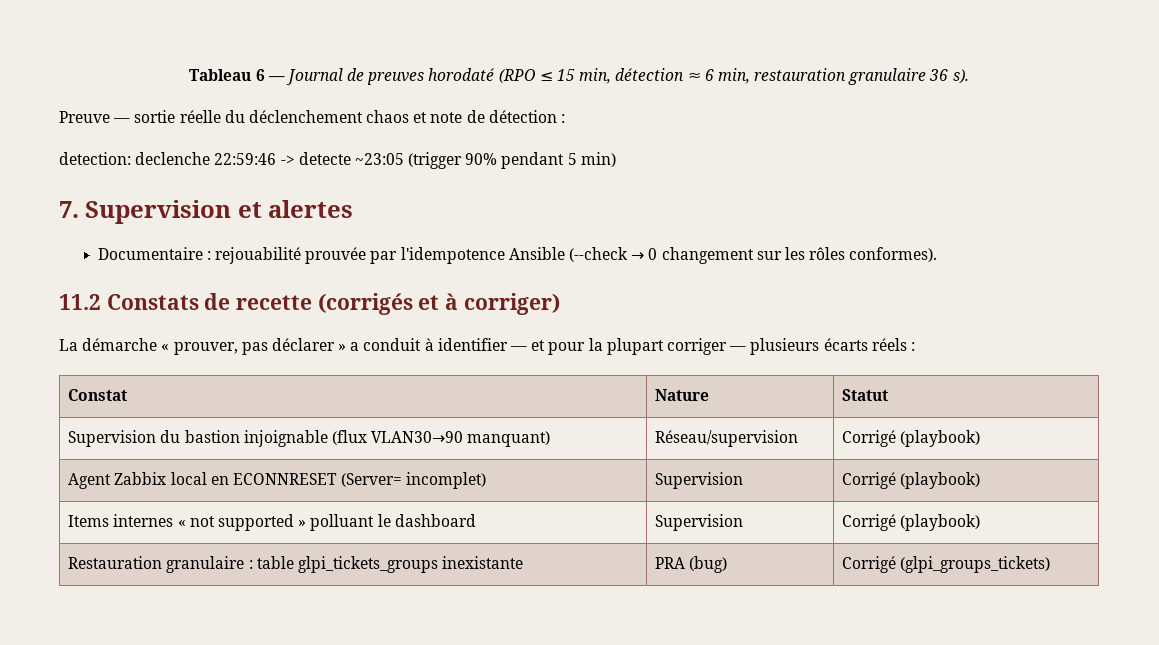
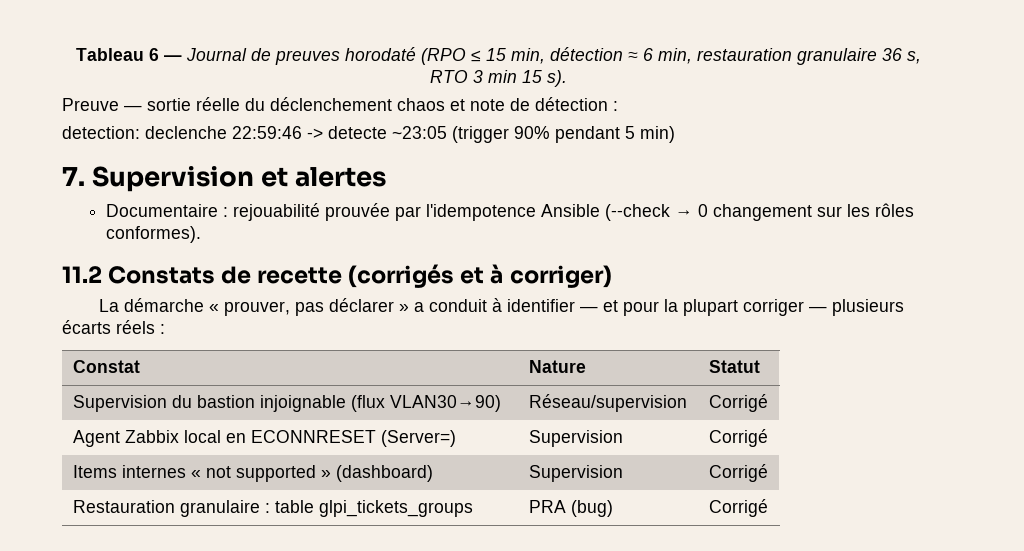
(949, 75) none -> [907,51,921,64] [430,70,542,83] s, RTO 3 min 15
[371,431,551,447] VLAN30→90 manquant) -> [389,395,501,412] VLAN30→90)
[900,430,981,447] (playbook) -> (768, 403) none
[341,472,487,489] [655,472,744,489] [842,472,981,489] (Server= incomplet) | Supervision | Corrigé (playbook) -> [380,430,456,447] [528,430,623,447] [708,429,768,447] (Server=) | Supervision | Corrigé
[310,514,476,531] [655,514,744,531] [842,514,981,531] polluant le dashboard | Supervision | Corrigé (playbook) -> [335,465,433,482] [528,465,623,482] [708,464,768,482] (dashboard) | Supervision | Corrigé
[442,556,524,569] inexistante -> (473, 508) none
[900,556,1051,573] (glpi_groups_tickets) -> (768, 508) none

